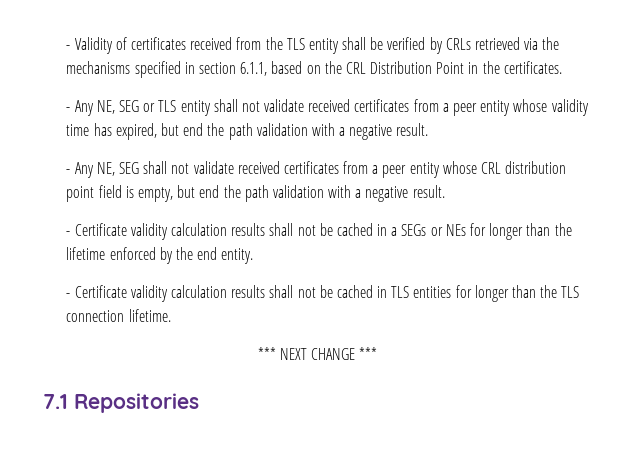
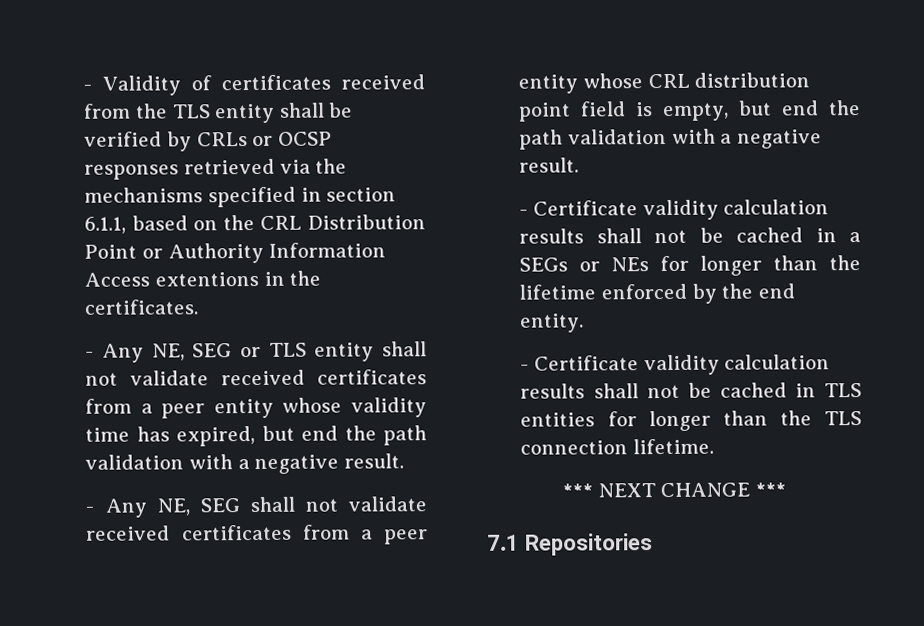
(471, 44) none -> [252,131,332,147] [84,164,180,180] or OCSP responses
(465, 68) none -> [141,242,387,264] [84,271,259,287] or Authority Information Access extentions

